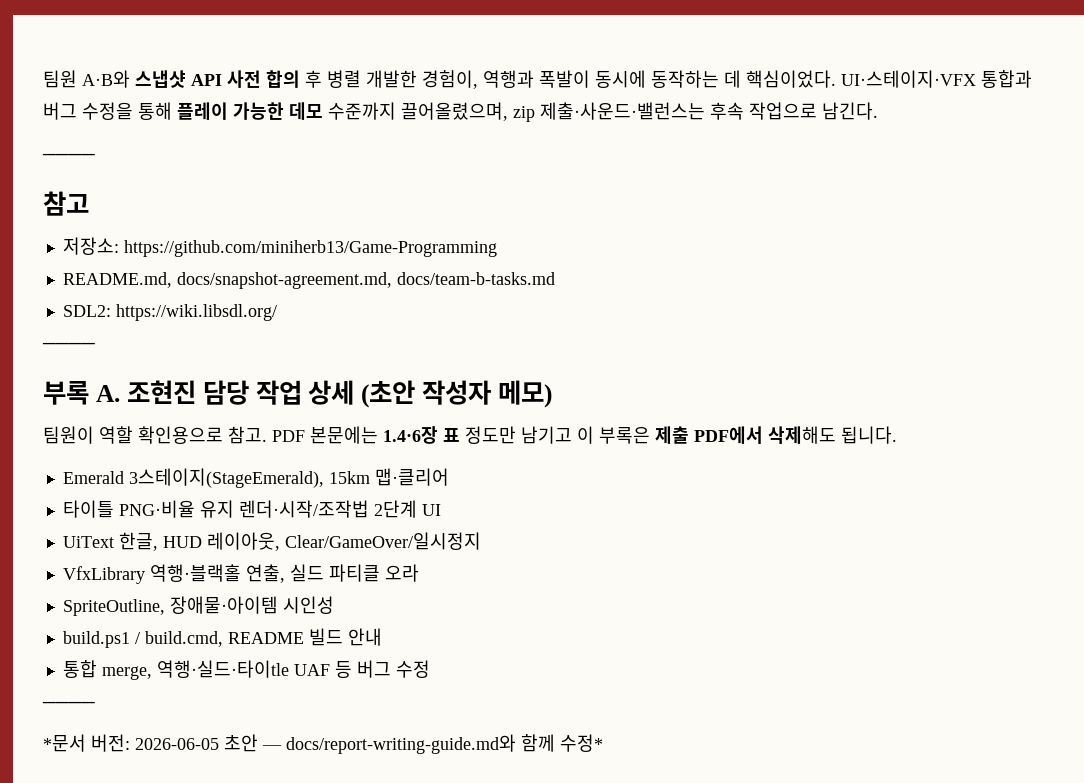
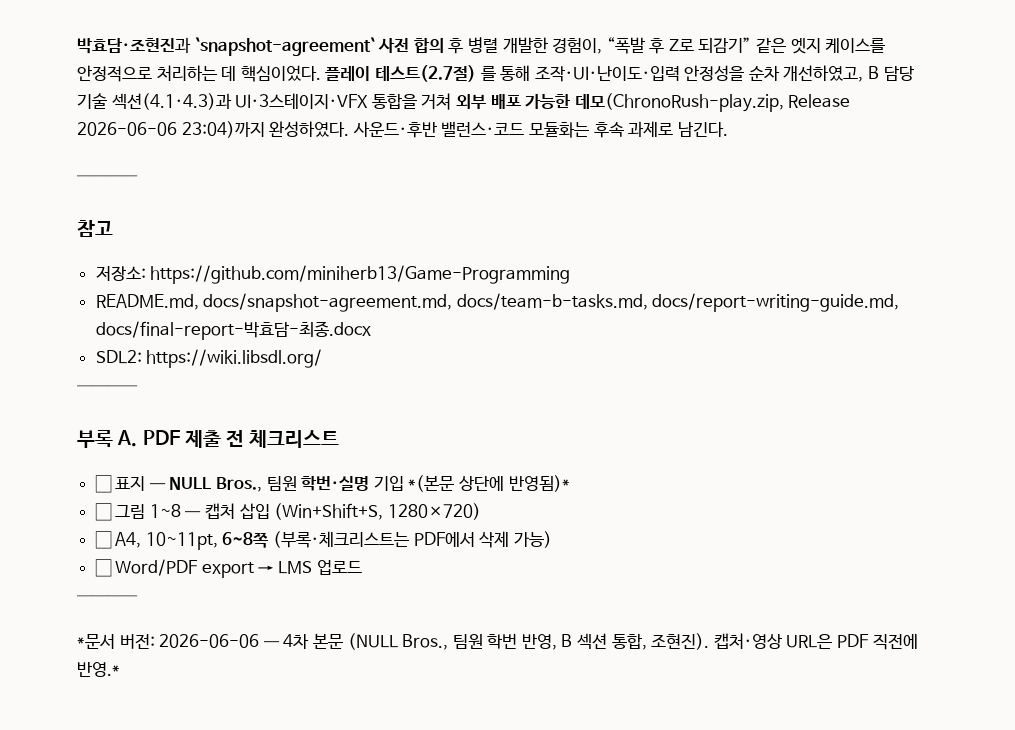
[43,70,222,88] 팀원 A·B와 스냅샷 API -> [77,37,375,56] 박효담·조현진과 `snapshot-agreement`
[483,70,1032,88] [43,102,817,122] 역행과 폭발이 동시에 동작하는 데 핵심이었다. UI·스테이지·VFX 통합과 버그 수정을 통해 플레이 가능한 데모 수준까지 끌어올렸으며, zip 제출·사운드·밸런스는 후속 작업으로 -> [606,37,886,54] [77,65,914,82] [77,93,851,112] [77,121,674,138] “폭발 후 Z로 되감기” 같은 엣지 케이스를 안정적으로 처리하는 데 핵심이었다. 플레이 테스트(2.7절) 를 통해 조작·UI·난이도·입력 안정성을 순차 개선하였고, B 담당 기술 섹션(4.1·4.3)과 UI·3스테이지·VFX 통합을 거쳐 외부 배포 가능한 데모(ChronoRush-play.zip, Release 2026-06-06 23:04)까지 완성하였다. 사운드·후반 밸런스·코드 모듈화는 후속 과제로
[396,272,555,285] docs/team-b-tasks.md -> [456,293,900,312] [95,321,371,340] docs/team-b-tasks.md, docs/report-writing-guide.md, docs/final-report-박효담-최종.docx
[126,380,553,408] [43,426,897,444] [62,468,449,488] [62,500,441,518] [62,532,481,551] [62,564,419,584] [62,596,334,616] [62,628,382,648] [62,660,430,680] [42,701,95,708] [43,734,603,754] 조현진 담당 작업 상세 (초안 작성자 메모) // 팀원이 역할 확인용으로 참고. PDF 본문에는 1.4·6장 표 정도만 남기고 이 부록은 제출 PDF에서 삭제해도 됩니다. // Emerald 3스테이지(StageEmerald), 15km 맵·클리어 // 타이틀 PNG·비율 유지 렌더·시작/조작법 2단계 UI // UiText 한글, HUD 레이아웃, Clear/GameOver/일시정지 // VfxLibrary 역행·블랙홀 연출, 실드 파티클 오라 // SpriteOutline, 장애물·아이템 시인성 // build.ps1 / build.cmd, README 빌드 안내 // 통합 merge, 역행·실드·타이tle UAF 등 버그 수정 // ──── // *문서 버전: 2026-06-05 초안 — docs/report-writing-guide.md와 함께 수정* -> [142,430,340,448] [94,475,570,493] [94,503,481,521] [94,531,552,550] [94,559,362,578] [77,595,138,601] [77,633,918,650] [77,662,120,677] PDF 제출 전 체크리스트 // ☐ 표지 — NULL Bros., 팀원 학번·실명 기입 *(본문 상단에 반영됨)* // ☐ 그림 1~8 — 캡처 삽입 (Win+Shift+S, 1280×720) // ☐ A4, 10~11pt, 6~8쪽 (부록·체크리스트는 PDF에서 삭제 가능) // ☐ Word/PDF export → LMS 업로드 // ──── // *문서 버전: 2026-06-06 — 4차 본문 (NULL Bros., 팀원 학번 반영, B 섹션 통합, 조현진). 캡처·영상 URL은 PDF 직전에 반영.*

